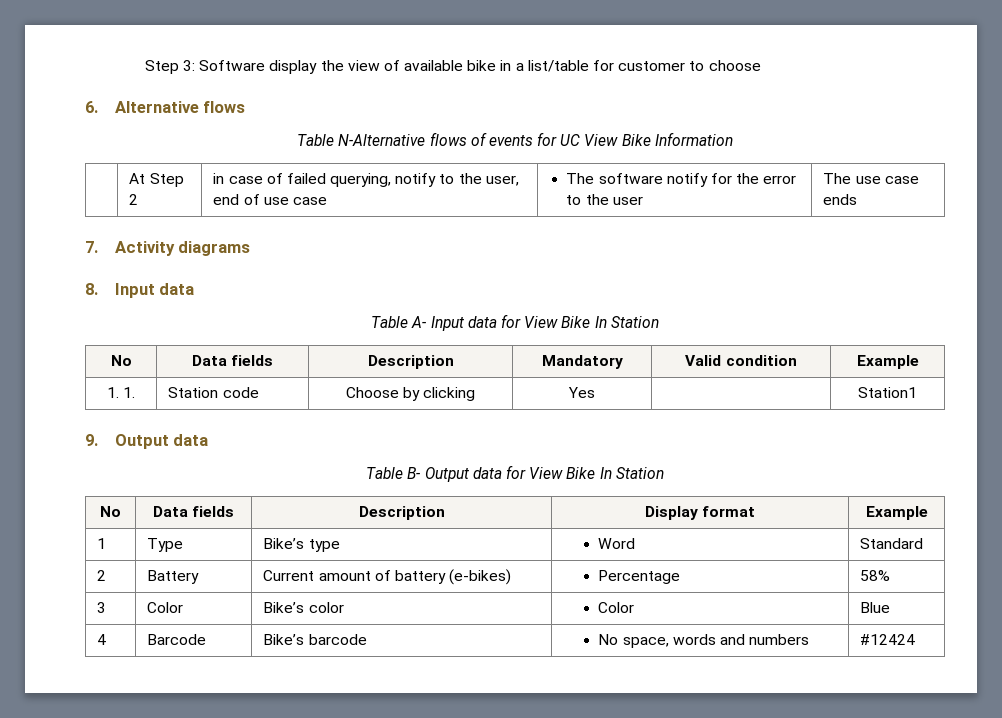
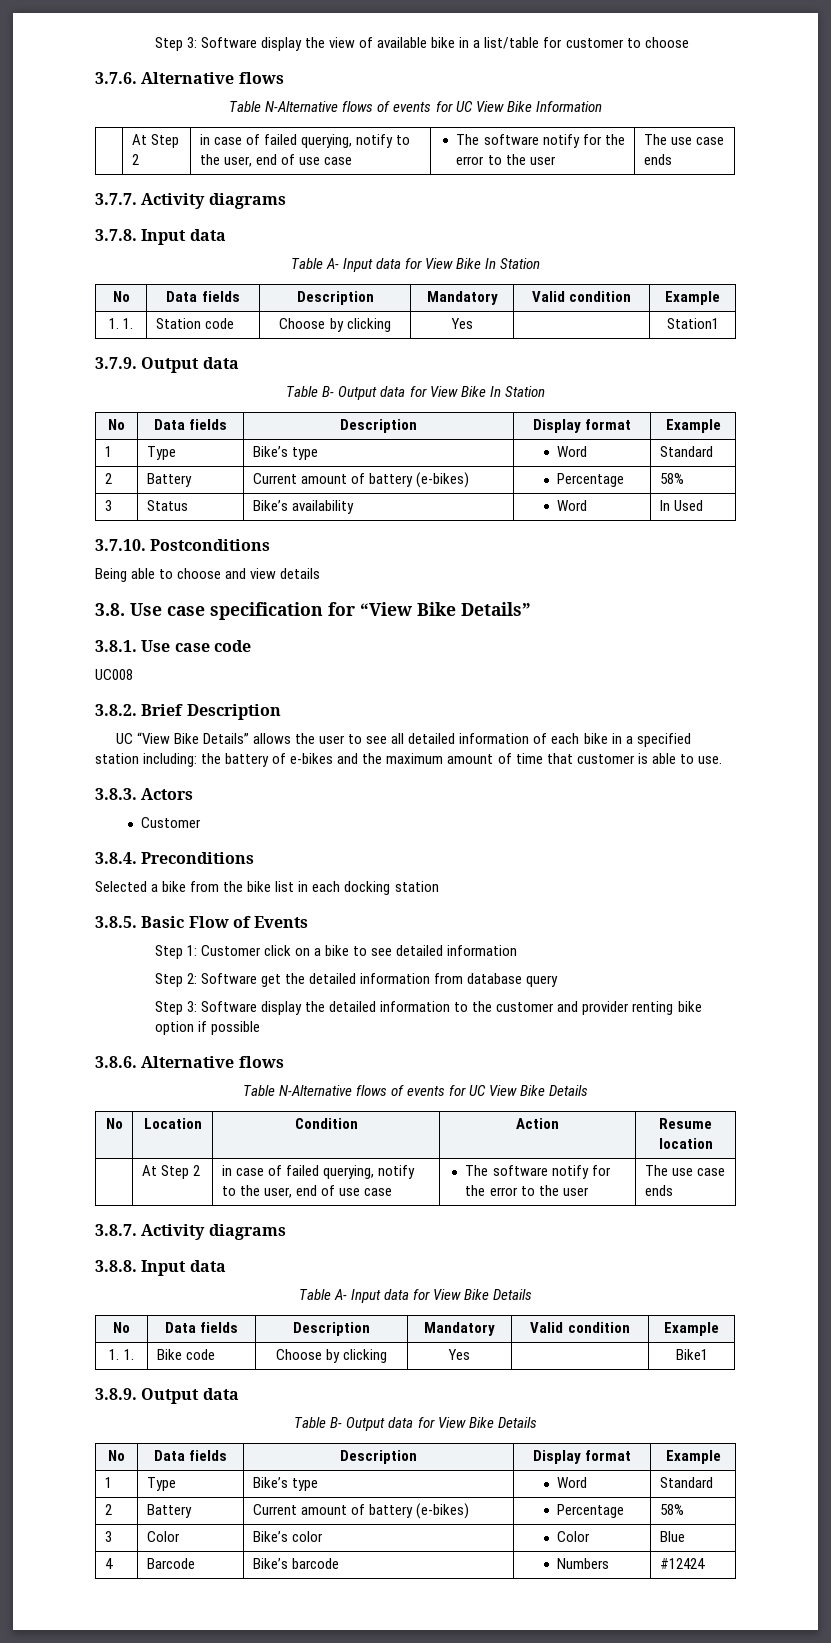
[85,101,98,113] 6. -> [95,72,137,84] 3.7.6.
[85,241,251,256] [85,283,98,295] 7. Activity diagrams // 8. -> [95,193,286,209] [95,229,137,241] 3.7.7. Activity diagrams // 3.7.8.
[85,434,98,446] 9. -> [95,357,137,369] 3.7.9.
(891, 575) none -> [104,500,112,511] [146,500,188,511] [252,500,355,514] [557,500,588,511] [659,500,704,511] [95,539,271,551] [95,568,321,582] [95,602,531,620] [95,640,251,652] [95,669,133,680] [95,704,281,720] [115,732,691,747] [95,753,722,767] [95,788,194,800] [141,817,202,828] [95,852,255,864] [95,881,439,895] [95,916,309,928] [154,945,518,959] [154,973,559,987] [154,1001,702,1015] [154,1021,260,1035] [95,1056,284,1068] [242,1085,589,1096] [105,1118,123,1129] [143,1118,202,1129] [294,1118,358,1129] [516,1118,559,1129] [659,1118,712,1129] [658,1138,713,1149] [141,1165,201,1179] [221,1165,416,1179] [221,1185,393,1198] [465,1165,611,1179] [465,1185,589,1196] [644,1165,726,1176] [644,1185,673,1196] [95,1224,286,1240] [95,1260,226,1276] [298,1289,533,1303] [113,1322,130,1333] [164,1322,239,1333] [293,1322,370,1336] [424,1322,495,1336] [530,1322,630,1333] [664,1322,719,1336] [109,1349,134,1360] [156,1349,216,1360] [275,1349,388,1363] [448,1349,470,1360] [675,1349,708,1360] [95,1388,239,1404] [294,1417,537,1431] [108,1450,125,1461] [153,1450,228,1461] [340,1450,417,1464] [532,1450,632,1464] [665,1450,721,1464] [104,1477,112,1488] [146,1477,176,1491] [252,1477,319,1491] [557,1477,588,1488] [659,1477,713,1488] [104,1504,112,1515] [146,1504,192,1518] [252,1503,470,1519] [557,1504,625,1518] [659,1504,684,1515] // 3 | Status | Bike’s availability | Word | In Used // 3.7.10. Postconditions // Being able to choose and view details // 3.8. Use case specification for “View Bike Details” // 3.8.1. Use case code // UC008 // 3.8.2. Brief Description // UC “View Bike Details” allows the user to see all detailed information of each bike in a specified station including: the battery of e-bikes and the maximum amount of time that customer is able to use. // 3.8.3. Actors // Customer // 3.8.4. Preconditions // Selected a bike from the bike list in each docking station // 3.8.5. Basic Flow of Events // Step 1: Customer click on a bike to see detailed information // Step 2: Software get the detailed information from database query // Step 3: Software display the detailed information to the customer and provider renting bike option if possible // 3.8.6. Alternative flows // Table N-Alternative flows of events for UC View Bike Details // No | Location | Condition | Action | Resume location // | At Step 2 | in case of failed querying, notify to the user, end of use case | The software notify for the error to the user | The use case ends // 3.8.7. Activity diagrams // 3.8.8. Input data // Table A- Input data for View Bike Details // No | Data fields | Description | Mandatory | Valid condition | Example // 1. 1. | Bike code | Choose by clicking | Yes | | Bike1 // 3.8.9. Output data // Table B- Output data for View Bike Details // No | Data fields | Description | Display format | Example // 1 | Type | Bike’s type | Word | Standard // 2 | Battery | Current amount of battery (e-bikes) | Percentage | 58%
[598,634,810,648] No space, words and numbers -> [557,1558,610,1569] Numbers

